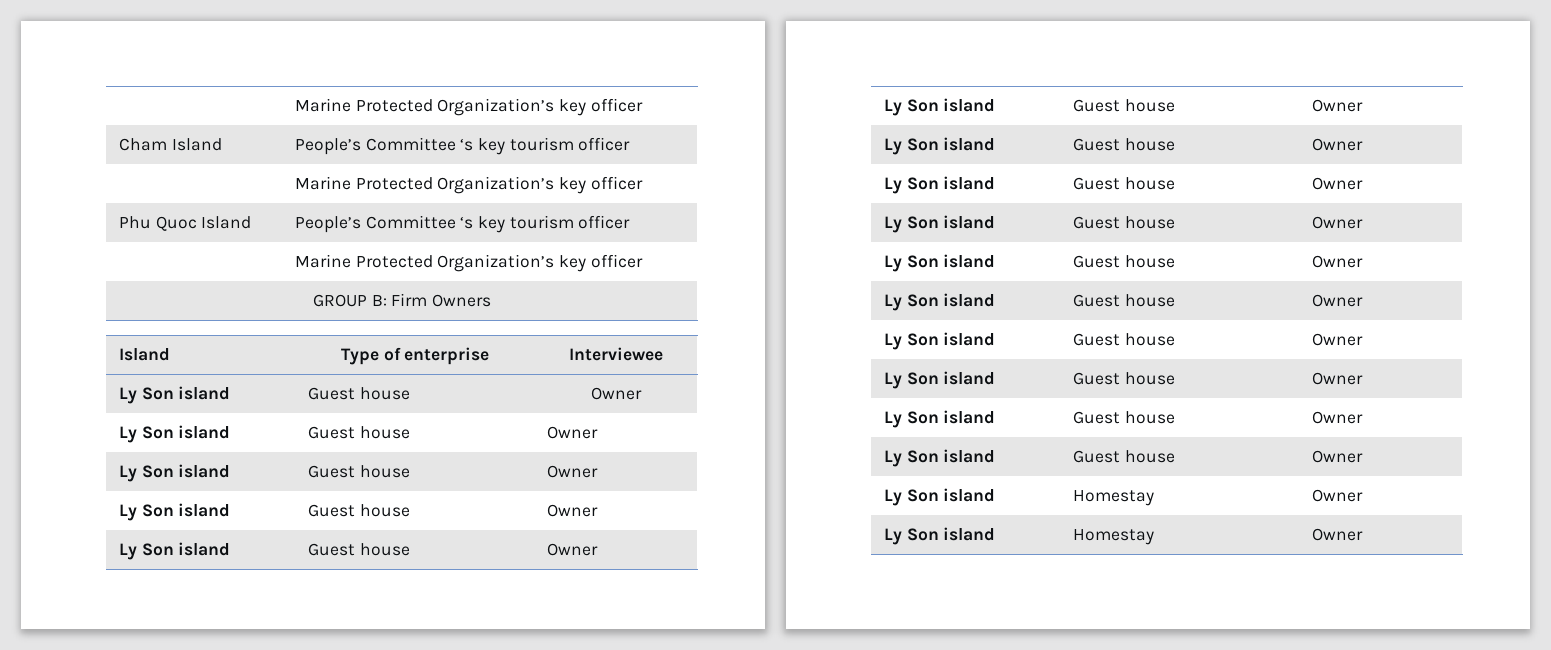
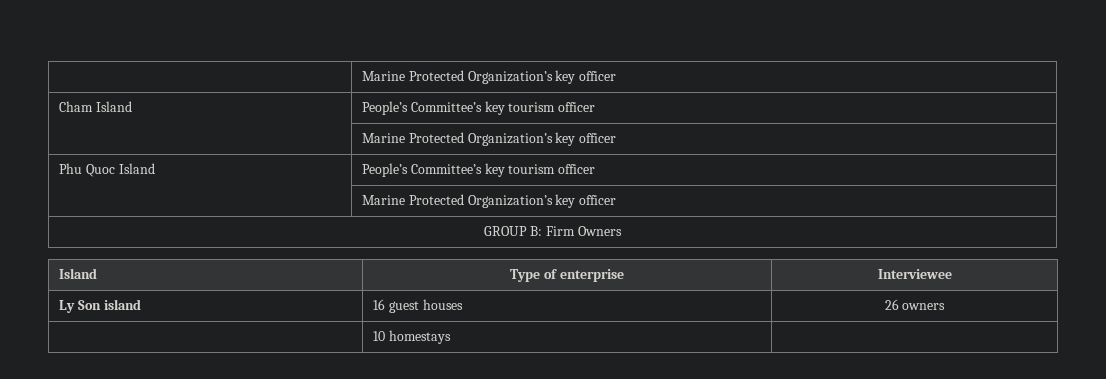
[365,137,474,151] Committee ‘s -> [410,102,482,112] Committee’s
[365,215,474,229] Committee ‘s -> [410,164,482,174] Committee’s
[307,387,410,400] [591,387,642,400] [118,425,231,443] [307,426,410,439] [546,426,598,439] [118,464,231,482] [307,465,410,478] [546,465,598,478] [118,503,231,521] [307,504,410,517] [546,504,598,517] [118,542,231,560] [307,543,410,556] [546,543,598,556] [883,98,996,116] [1072,99,1175,112] [1311,99,1363,112] [883,137,996,155] [1072,138,1175,151] [1311,138,1363,151] [883,176,996,194] [1072,177,1175,190] [1311,177,1363,190] [883,215,996,233] [1072,216,1175,229] [1311,216,1363,229] [883,254,996,272] [1072,255,1175,268] [1311,255,1363,268] [883,293,996,311] [1072,294,1175,307] [1311,294,1363,307] [883,332,996,350] [1072,333,1175,346] [1311,333,1363,346] [883,371,996,389] [1072,372,1175,385] [1311,372,1363,385] [883,410,996,428] [1072,411,1175,424] [1311,411,1363,424] [883,449,996,467] [1072,450,1175,463] [1311,450,1363,463] [883,488,996,506] [1072,490,1154,506] [1311,489,1363,502] [883,527,996,545] [1072,529,1154,545] [1311,528,1363,541] Guest house | Owner // Ly Son island | Guest house | Owner // Ly Son island | Guest house | Owner // Ly Son island | Guest house | Owner // Ly Son island | Guest house | Owner // Ly Son island | Guest house | Owner // Ly Son island | Guest house | Owner // Ly Son island | Guest house | Owner // Ly Son island | Guest house | Owner // Ly Son island | Guest house | Owner // Ly Son island | Guest house | Owner // Ly Son island | Guest house | Owner // Ly Son island | Guest house | Owner // Ly Son island | Guest house | Owner // Ly Son island | Guest house | Owner // Ly Son island | Homestay | Owner // Ly Son island | Homestay | Owner -> [373,299,463,313] [884,299,946,310] [373,330,451,344] 16 guest houses | 26 owners // | 10 homestays |

